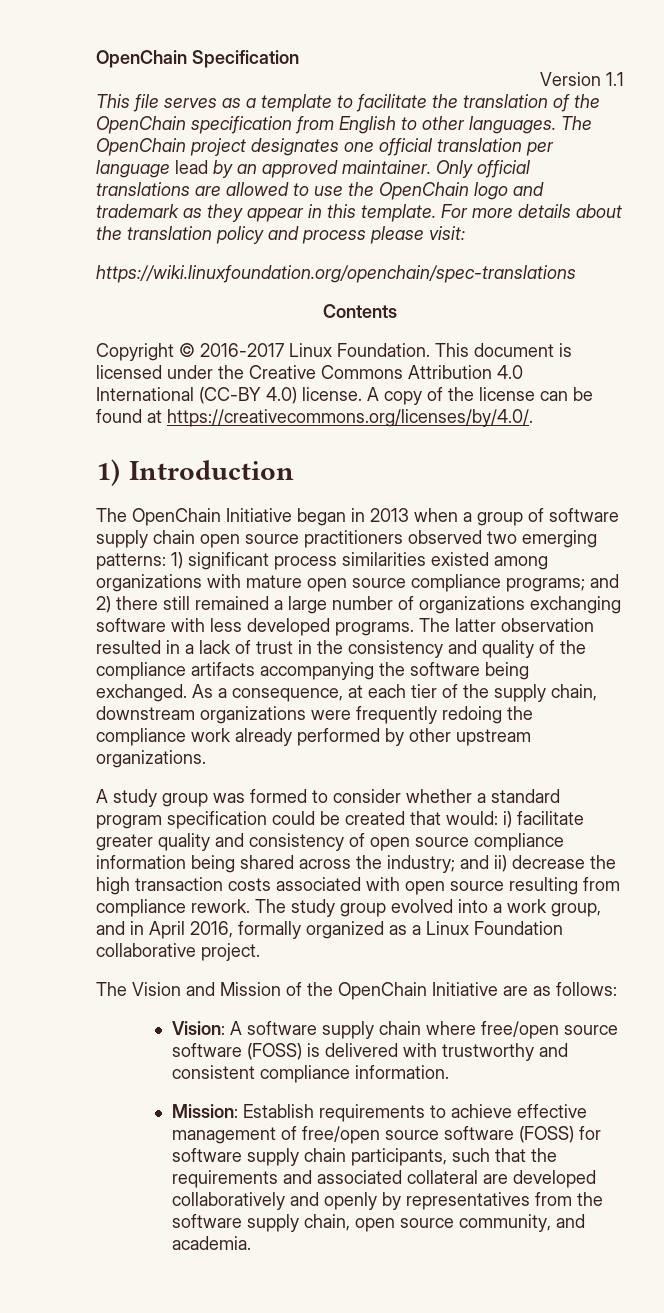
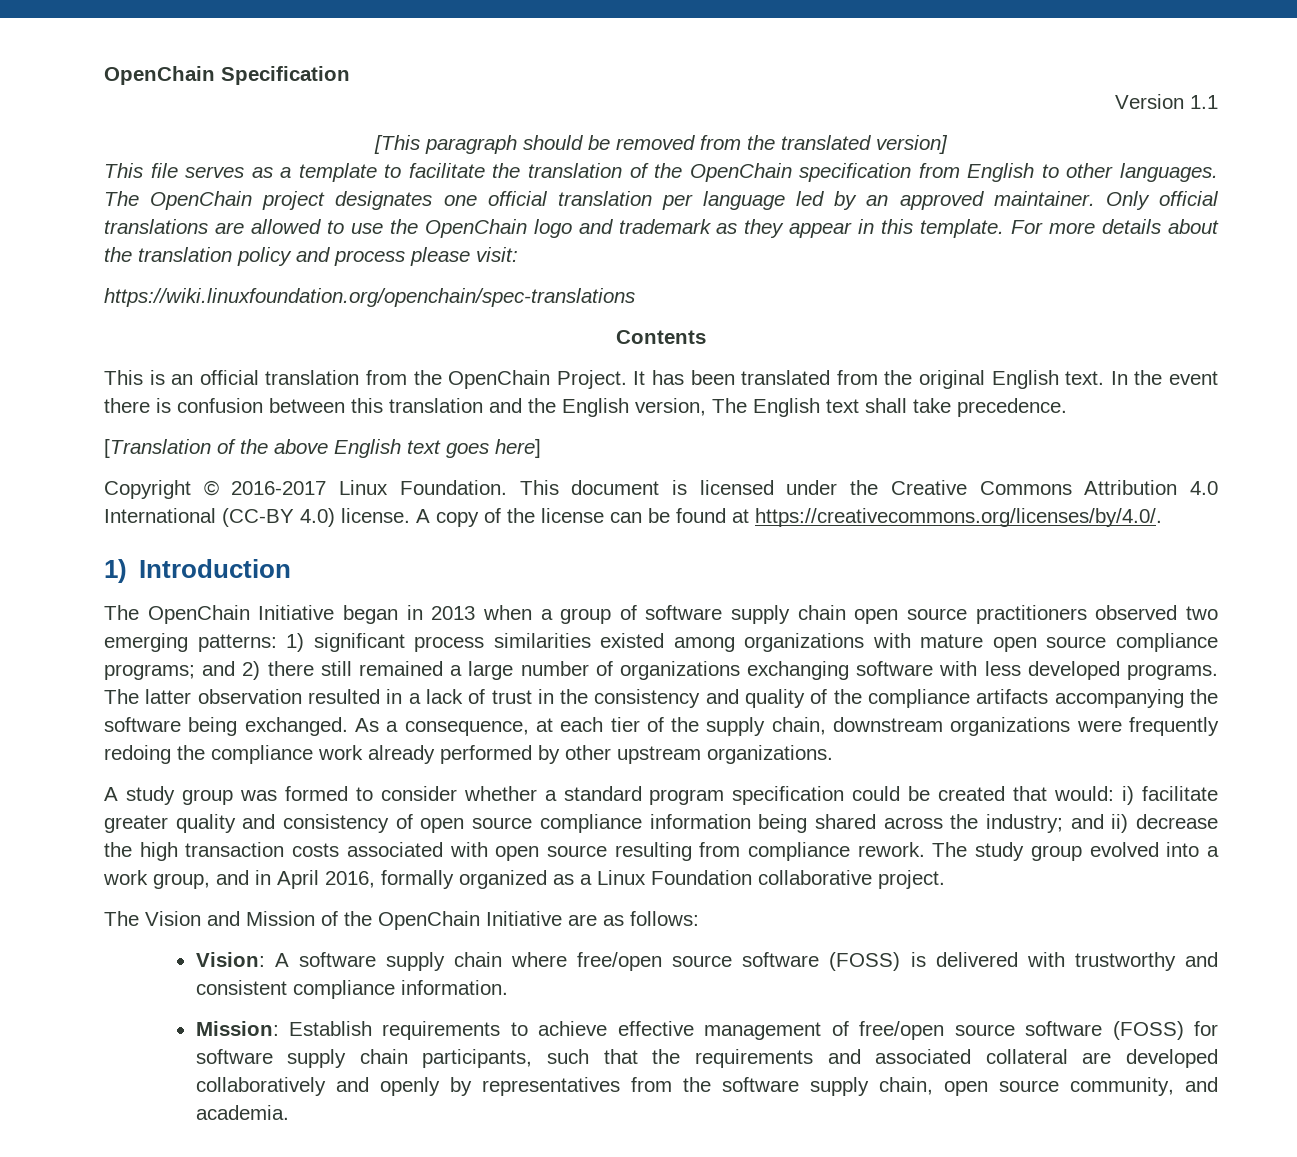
(624, 79) none -> [374,135,948,154] // [This paragraph should be removed from the translated version]
[175,160,208,174] lead -> [796,191,825,206] led
(397, 311) none -> [104,370,1219,389] [104,398,1067,417] [104,439,541,458] // This is an official translation from the OpenChain Project. It has been translated from the original English text. In the event there is confusion between this translation and the English version, The English text shall take precedence. // [Translation of the above English text goes here]

